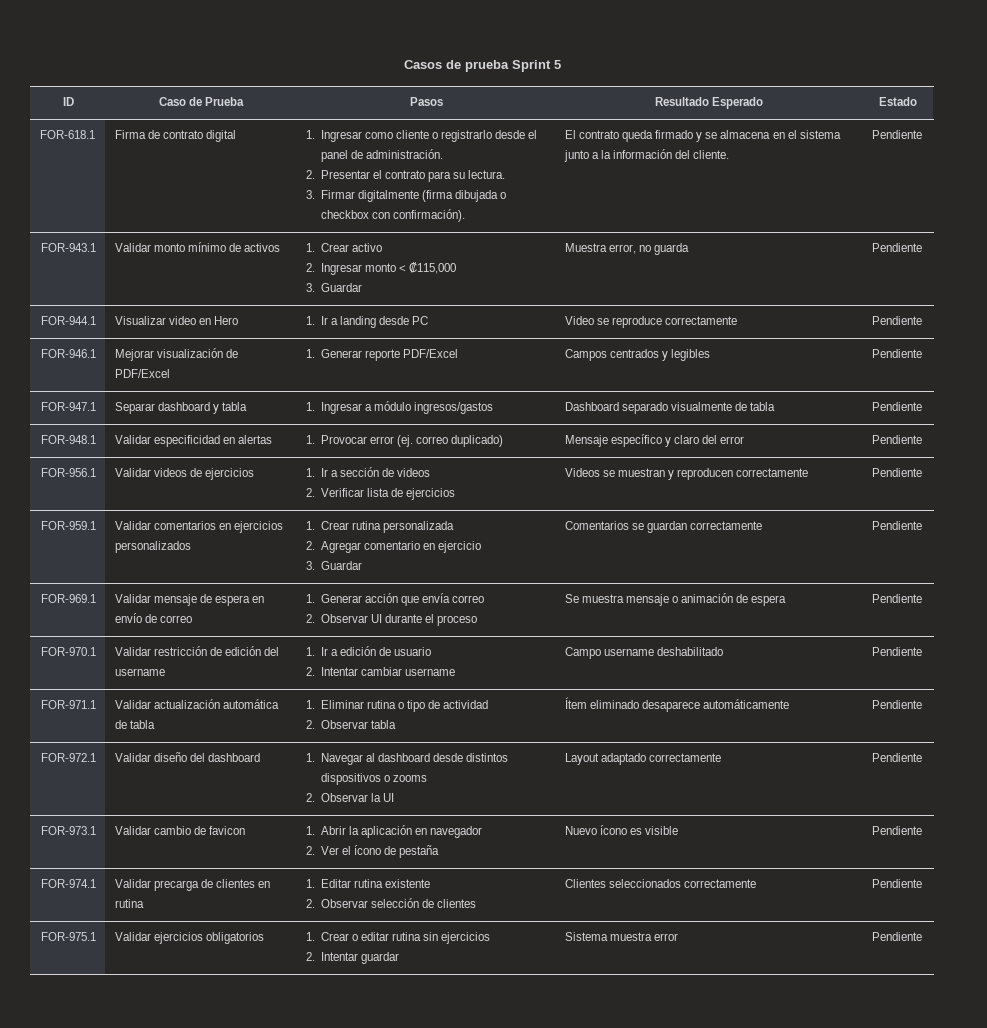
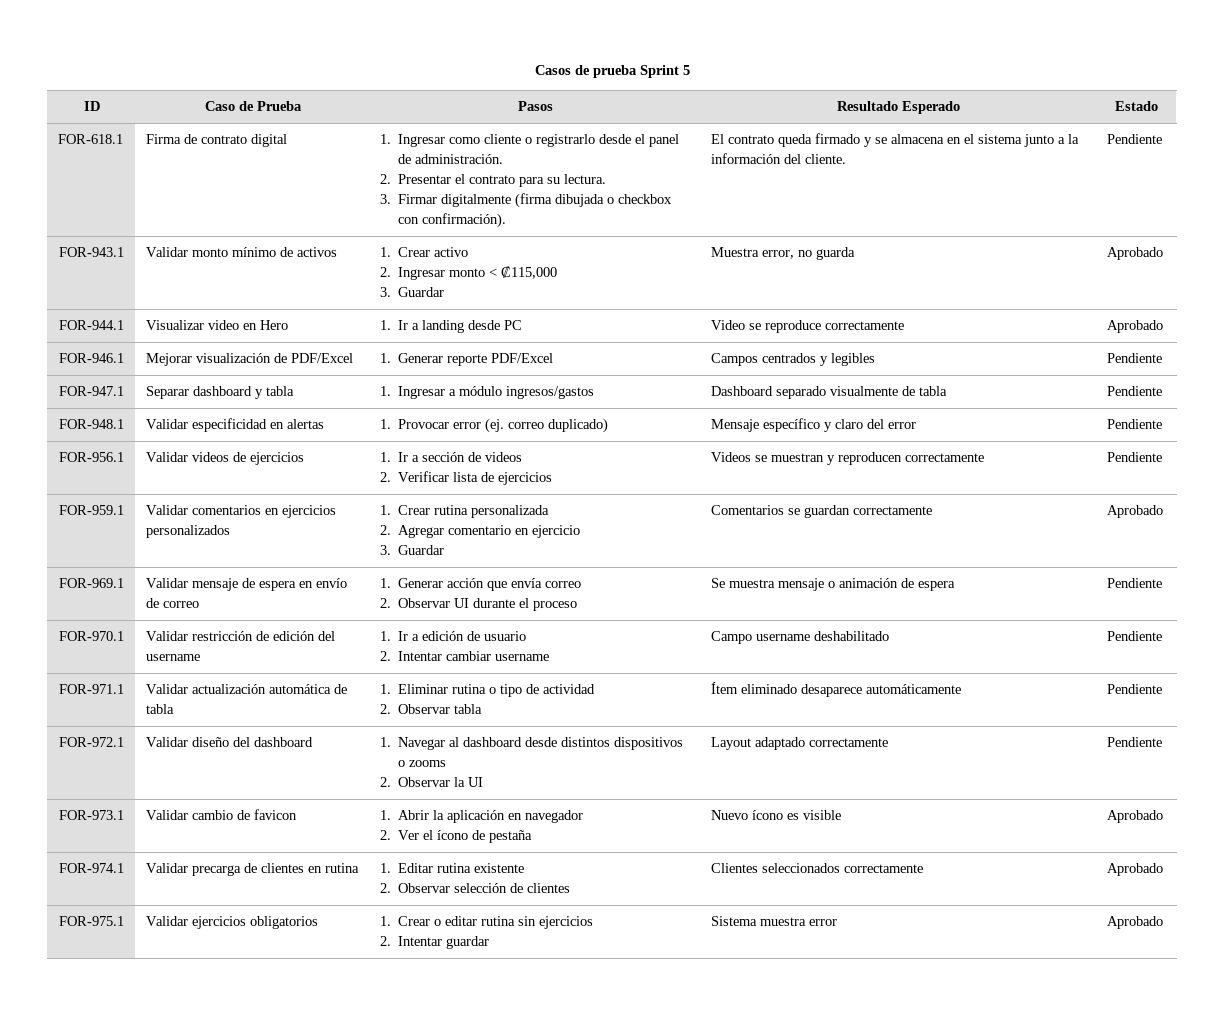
[871,243,922,252] Pendiente -> [1107,247,1164,260] Aprobado
[871,316,922,325] Pendiente -> [1107,320,1164,333] Aprobado
[871,521,922,530] Pendiente -> [1107,505,1164,518] Aprobado
[871,826,922,835] Pendiente -> [1107,810,1164,823] Aprobado
[871,879,922,888] Pendiente -> [1107,863,1164,876] Aprobado
[871,932,922,941] Pendiente -> [1107,916,1164,929] Aprobado

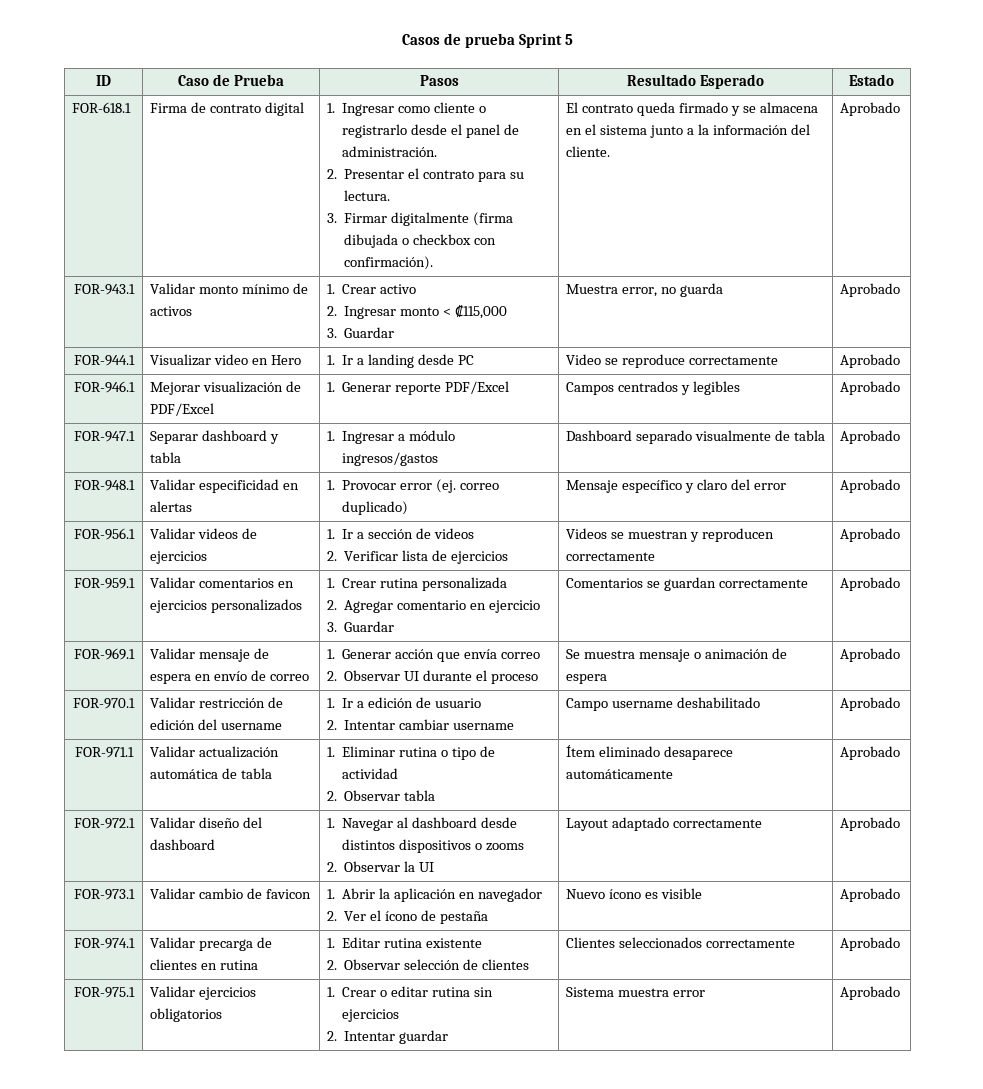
[1107,134,1163,144] Pendiente -> [840,102,901,116] Aprobado
[1107,353,1163,363] Pendiente -> [840,381,901,395] Aprobado
[1107,386,1163,396] Pendiente -> [840,430,901,444] Aprobado
[1107,419,1163,429] Pendiente -> [840,479,901,493] Aprobado
[1107,452,1163,462] Pendiente -> [840,528,901,542] Aprobado
[1107,578,1163,588] Pendiente -> [840,648,901,662] Aprobado
[1107,631,1163,641] Pendiente -> [840,697,901,711] Aprobado
[1107,684,1163,694] Pendiente -> [840,746,901,760] Aprobado
[1107,737,1163,747] Pendiente -> [840,817,901,831] Aprobado

